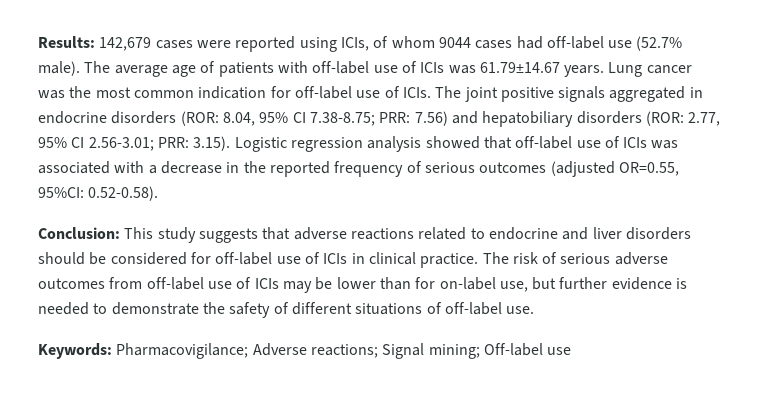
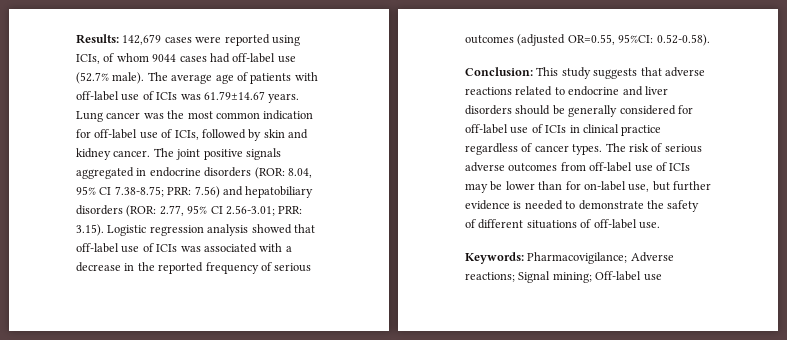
[402,87,431,98] ICIs. -> [174,129,308,141] [76,148,151,160] ICIs, followed by skin and kidney cancer.
(107, 258) none -> [568,105,618,117] generally
[420,253,479,268] practice. -> [621,125,662,136] [465,143,603,155] practice regardless of cancer types.

